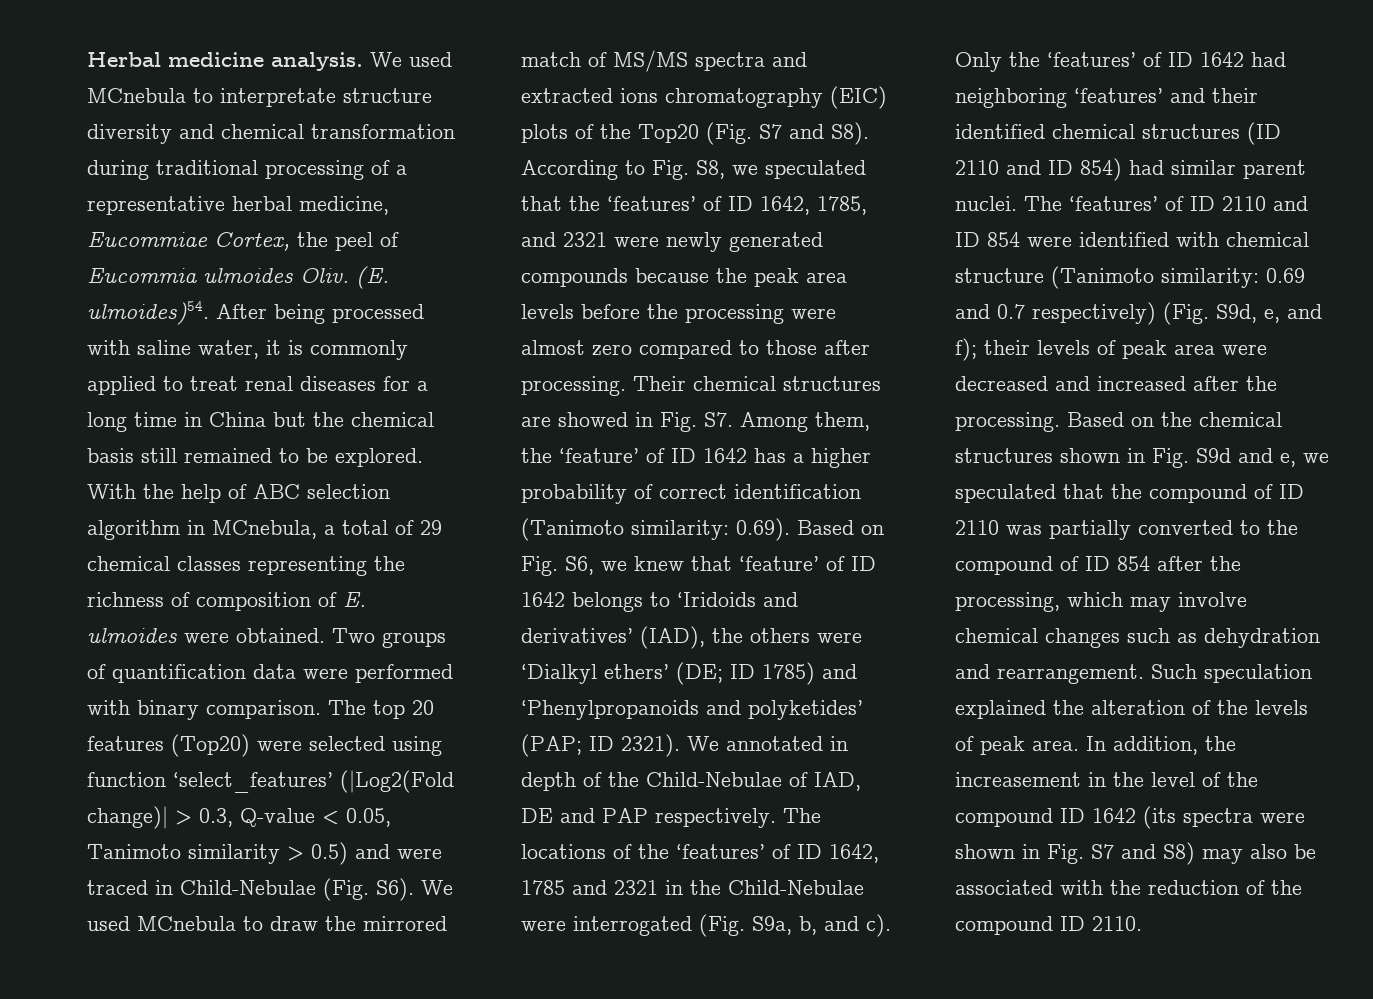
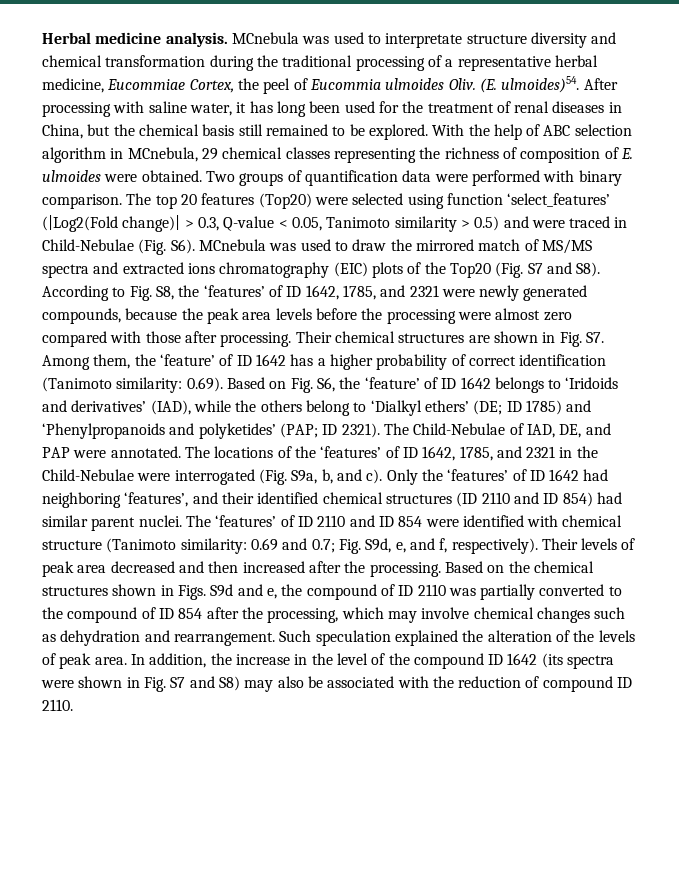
[370,52,452,67] [87,88,186,103] We used MCnebula -> [231,32,364,44] MCnebula was used
(149, 170) none -> [256,55,278,67] the
[274,304,424,324] being processed -> [42,102,111,117] processing
[288,340,408,360] [87,376,428,395] [87,412,266,432] is commonly applied to treat renal diseases for a long time in China -> [249,101,622,117] [42,124,83,139] has long been used for the treatment of renal diseases in China,
[324,520,414,535] a total of -> (198, 154) none
[421,880,453,895] [87,916,236,931] We used MCnebula -> [198,239,331,251] MCnebula was used
[732,160,866,179] [521,196,562,211] we speculated that -> (174, 293) none
[521,268,628,287] compounds -> [42,308,121,324] compounds,
[739,340,759,355] to -> [110,331,142,343] with
[558,412,628,427] showed -> [493,331,538,343] shown
[601,556,732,571] we knew that -> [339,377,361,389] the
(705, 637) none -> [193,400,231,412] while
[817,632,862,643] were -> [305,400,367,416] belong to
[687,736,848,751] [521,772,639,791] We annotated in depth of the -> [383,423,409,435] The
[521,808,553,823] DE -> [559,424,582,438] DE,
[655,808,776,828] respectively. -> [73,446,181,458] were annotated.
[521,880,565,895] 1785 -> [459,446,493,461] 1785,
[1074,88,1163,103] ‘features’ -> [124,492,189,507] ‘features’,
[997,302,1322,325] [955,338,1030,361] 0.7 respectively) (Fig. S9d, e, and f); their -> [311,538,578,554] 0.7; Fig. S9d, e, and f, respectively). Their
[1222,344,1267,355] were -> (107, 569) none
(1090, 383) none -> [208,561,239,573] then
[1152,448,1189,468] Fig. -> [177,585,206,600] Figs.
[1303,453,1329,463] [955,484,1104,503] we speculated that -> (277, 593) none
[955,772,1081,787] increasement -> [235,654,290,665] increase
[1271,880,1302,895] the -> (540, 682) none

